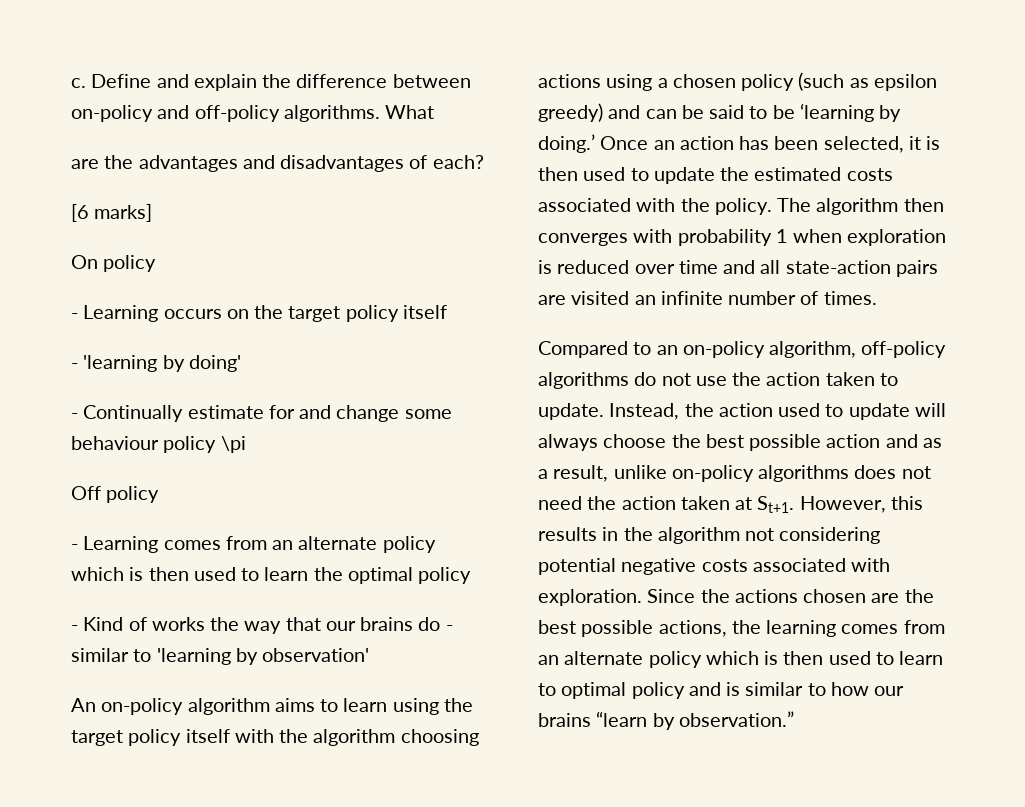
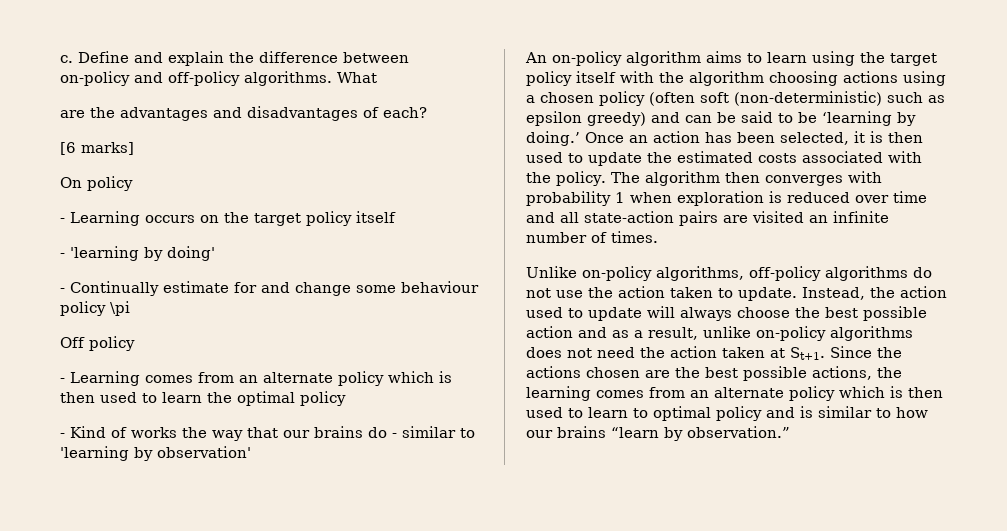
[798,72,845,91] (such -> [649,91,923,106] (often soft (non-deterministic) such
[538,341,857,358] Compared to an on-policy algorithm, -> [526,266,744,281] Unlike on-policy algorithms,
[799,496,923,513] [538,527,881,544] [538,558,891,575] [538,589,642,606] However, this results in the algorithm not considering potential negative costs associated with exploration. -> (825, 353) none

